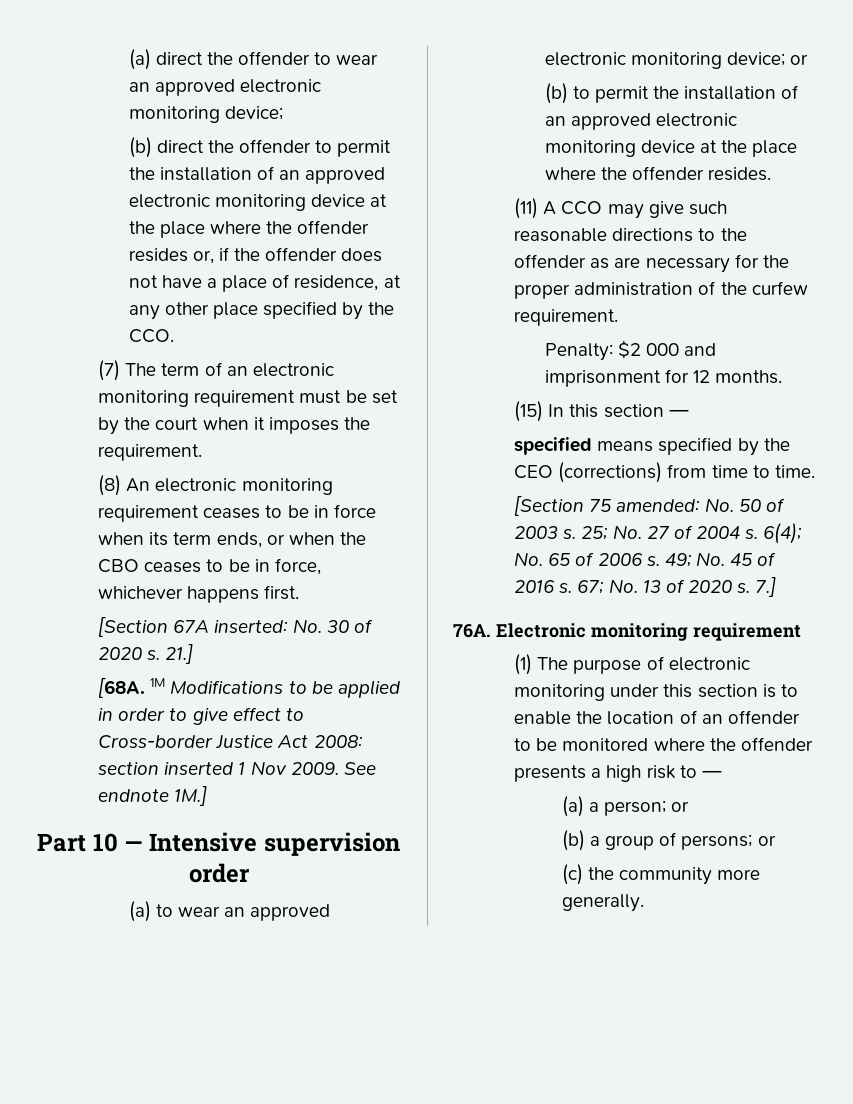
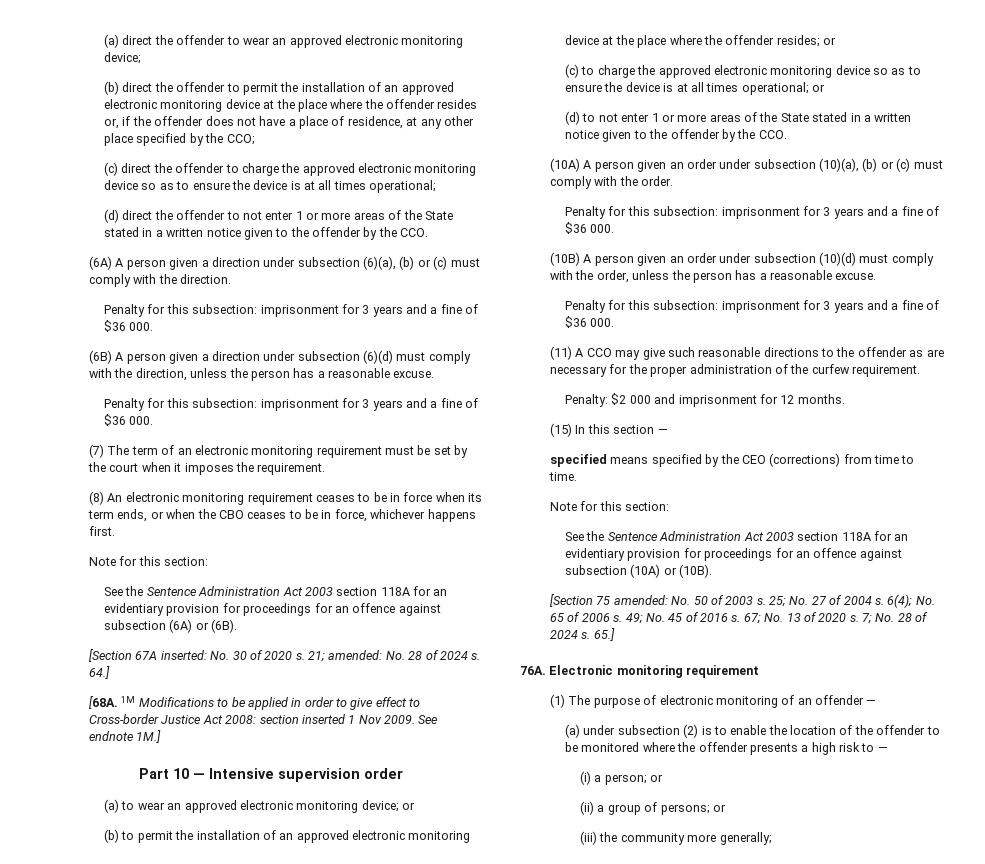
[128,329,174,343] CCO. -> [226,134,255,145] [104,162,477,176] [104,180,437,193] [104,209,453,223] [104,227,429,240] [89,256,480,270] [89,274,232,287] [104,304,479,317] [104,320,154,332] [89,350,471,364] [89,368,435,381] [104,398,479,411] [104,414,154,426] CCO; // (c) direct the offender to charge the approved electronic monitoring device so as to ensure the device is at all times operational; // (d) direct the offender to not enter 1 or more areas of the State stated in a written notice given to the offender by the CCO. // (6A) A person given a direction under subsection (6)(a), (b) or (c) must comply with the direction. // Penalty for this subsection: imprisonment for 3 years and a fine of $36 000. // (6B) A person given a direction under subsection (6)(d) must comply with the direction, unless the person has a reasonable excuse. // Penalty for this subsection: imprisonment for 3 years and a fine of $36 000.
(300, 592) none -> [89,556,209,566] [104,586,448,596] [104,603,441,616] [104,619,238,633] // Note for this section: // See the Sentence Administration Act 2003 section 118A for an evidentiary provision for proceedings for an offence against subsection (6A) or (6B).
[165,644,194,664] 21.] -> [308,650,481,662] [89,666,111,679] 21; amended: No. 28 of 2024 s. 64.]
[708,167,772,181] resides. -> [776,35,837,47] [565,64,921,78] [565,82,826,95] [565,111,912,125] [565,129,787,142] [550,158,943,172] [550,176,674,189] [565,206,940,219] [565,222,615,234] [550,252,934,266] [550,270,877,283] [565,300,940,313] [565,316,615,328] resides; or // (c) to charge the approved electronic monitoring device so as to ensure the device is at all times operational; or // (d) to not enter 1 or more areas of the State stated in a written notice given to the offender by the CCO. // (10A) A person given an order under subsection (10)(a), (b) or (c) must comply with the order. // Penalty for this subsection: imprisonment for 3 years and a fine of $36 000. // (10B) A person given an order under subsection (10)(d) must comply with the order, unless the person has a reasonable excuse. // Penalty for this subsection: imprisonment for 3 years and a fine of $36 000.
(815, 471) none -> [550,501,670,511] [565,531,909,541] [565,548,902,561] [565,564,713,578] // Note for this section: // See the Sentence Administration Act 2003 section 118A for an evidentiary provision for proceedings for an offence against subsection (10A) or (10B).
[755,577,777,597] 7.] -> [862,612,929,624] [550,628,615,641] 7; No. 28 of 2024 s. 65.]
[610,684,758,698] under this section -> [781,695,877,705] [565,724,699,738] of an offender — // (a) under subsection (2)
[701,714,723,724] an -> [854,725,873,735] the
[561,796,584,817] (a) -> [580,771,592,785] (i)
[561,830,585,851] (b) -> [580,801,595,815] (ii)
[561,864,583,885] (c) -> [580,831,598,845] (iii)
[561,894,644,912] generally. -> [719,832,772,845] generally;

